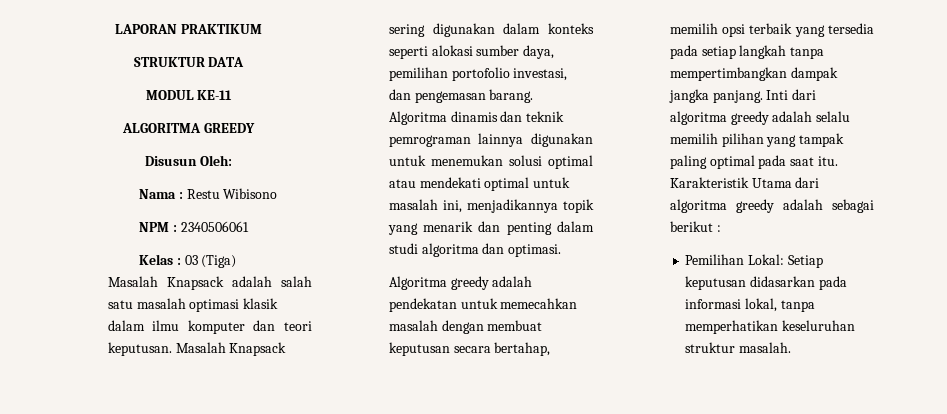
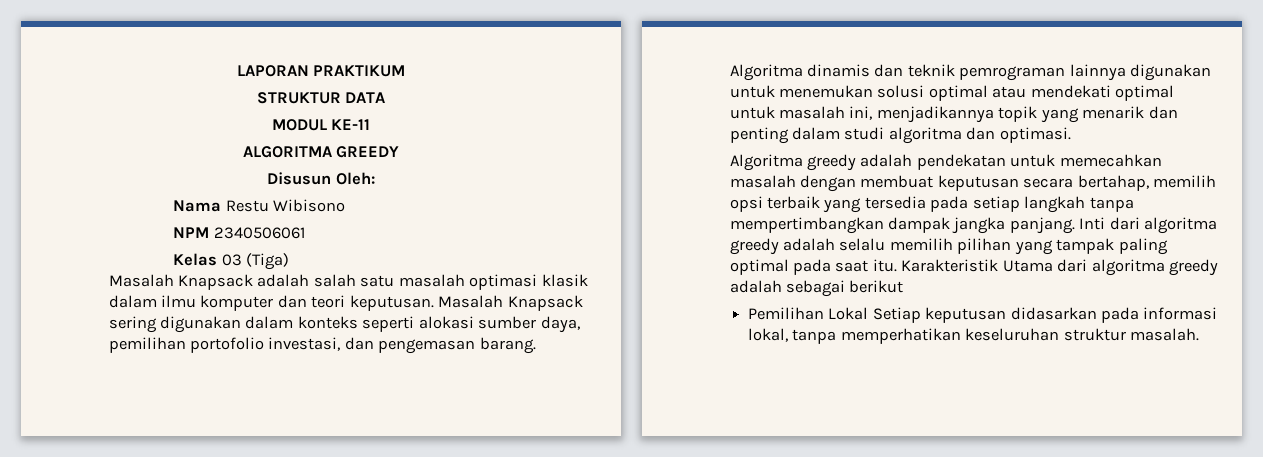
[178,192,183,199] : -> (222, 206) none
[172,225,177,232] : -> (210, 232) none
[176,258,181,265] : -> (218, 259) none
[716,225,721,232] : -> (904, 286) none
[748,254,785,265] Lokal: -> [828,307,869,320] Lokal

